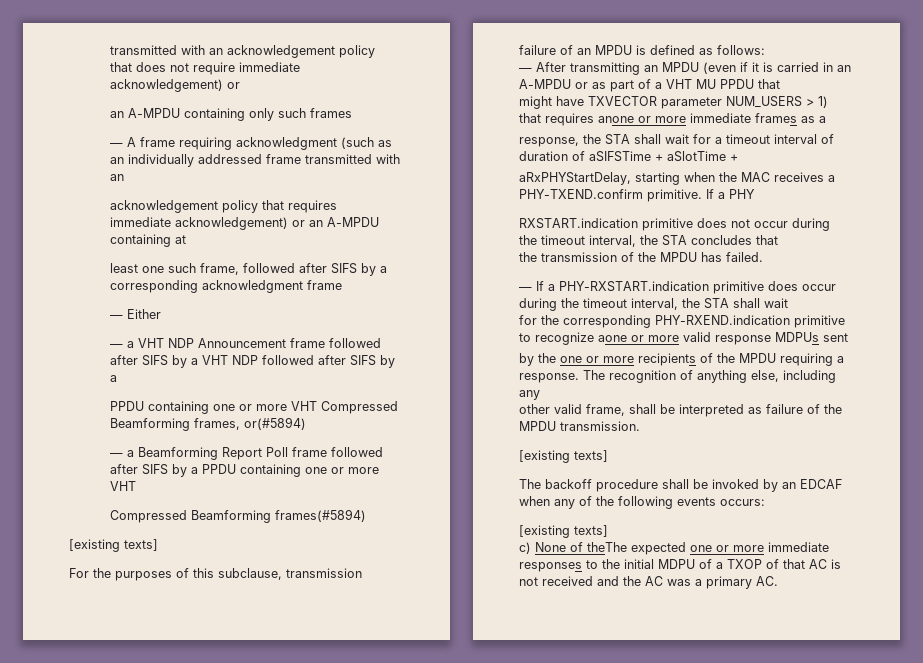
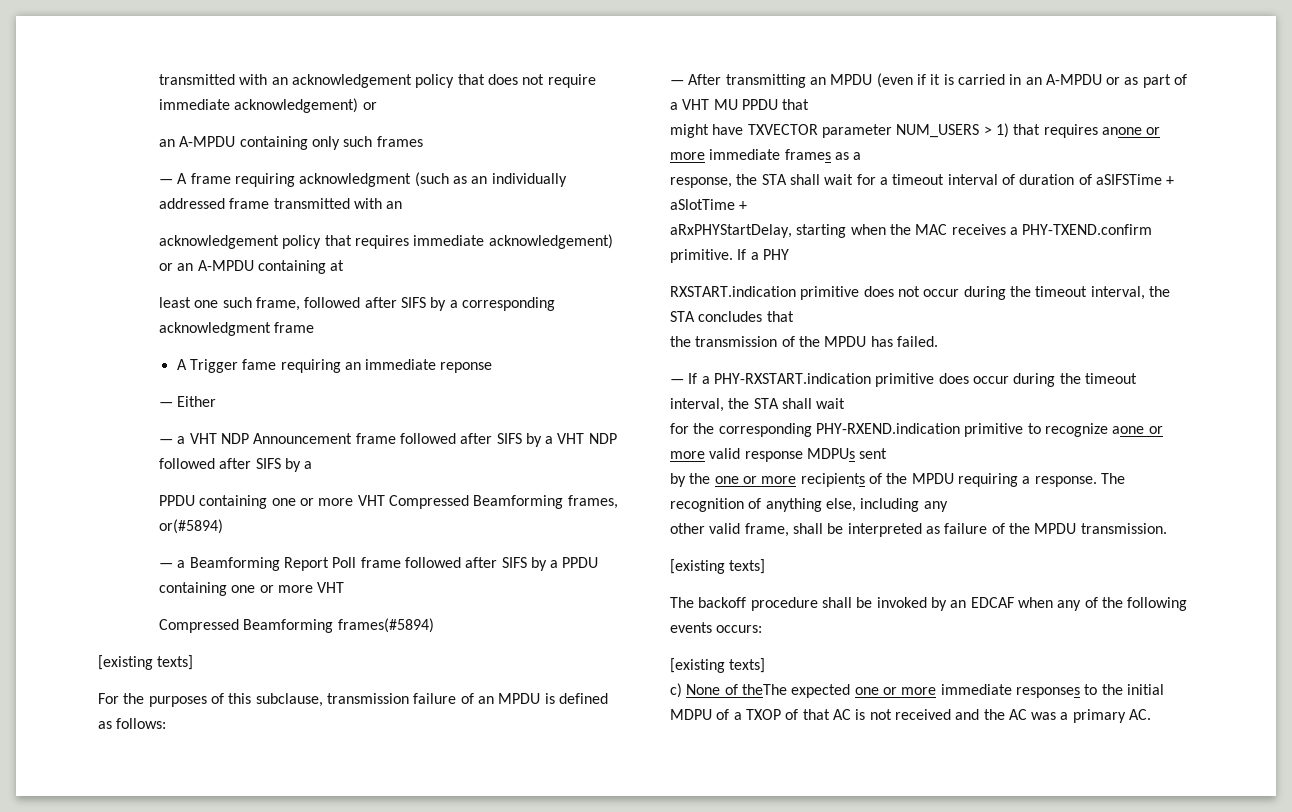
(343, 285) none -> [176,359,493,373] // A Trigger fame requiring an immediate reponse

